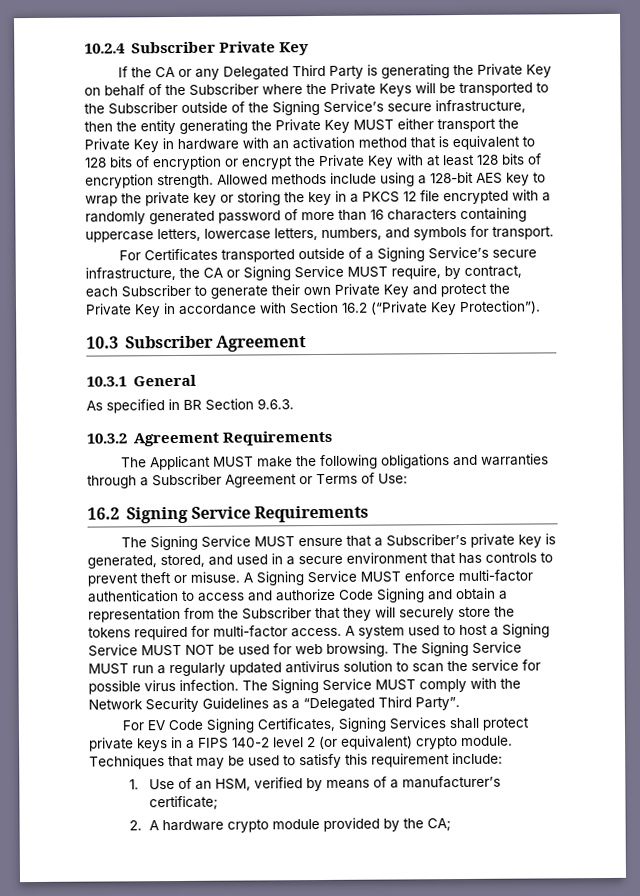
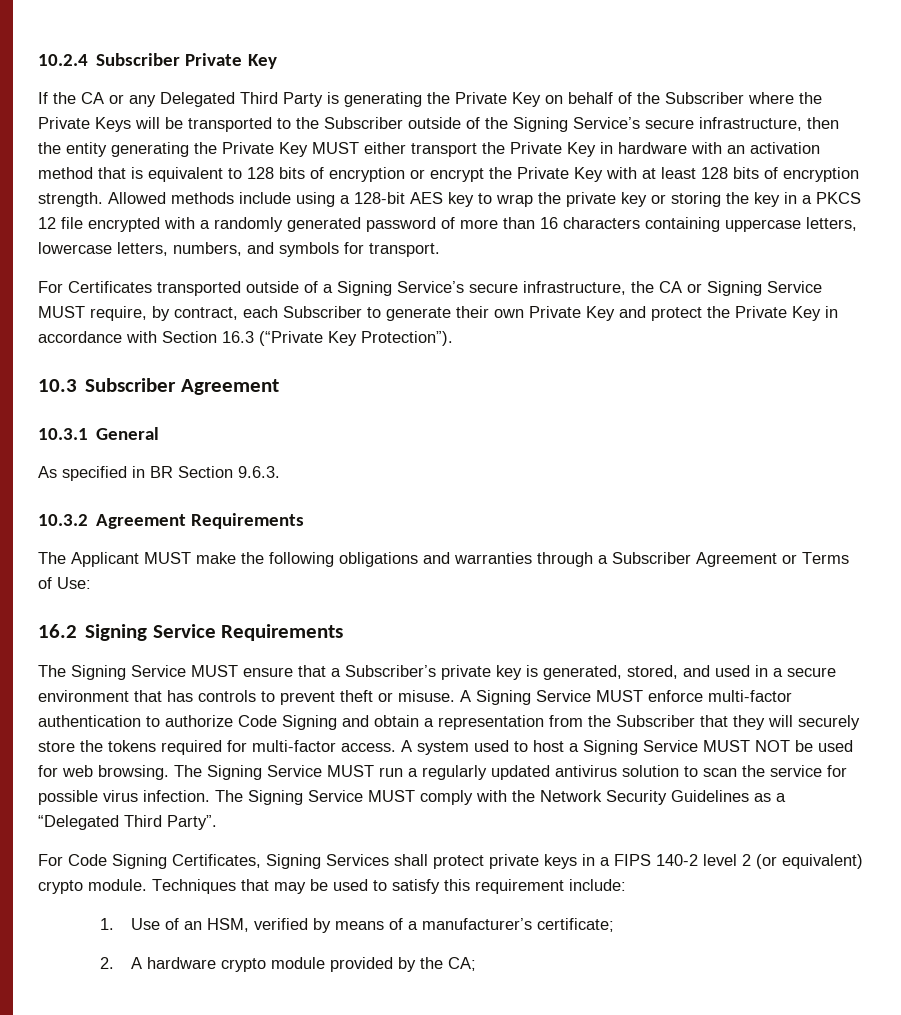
[341,302,368,313] 16.2 -> [222,331,254,343] 16.3
[198,590,273,602] access and -> (160, 721) none
[147,720,166,731] EV -> (63, 860) none

